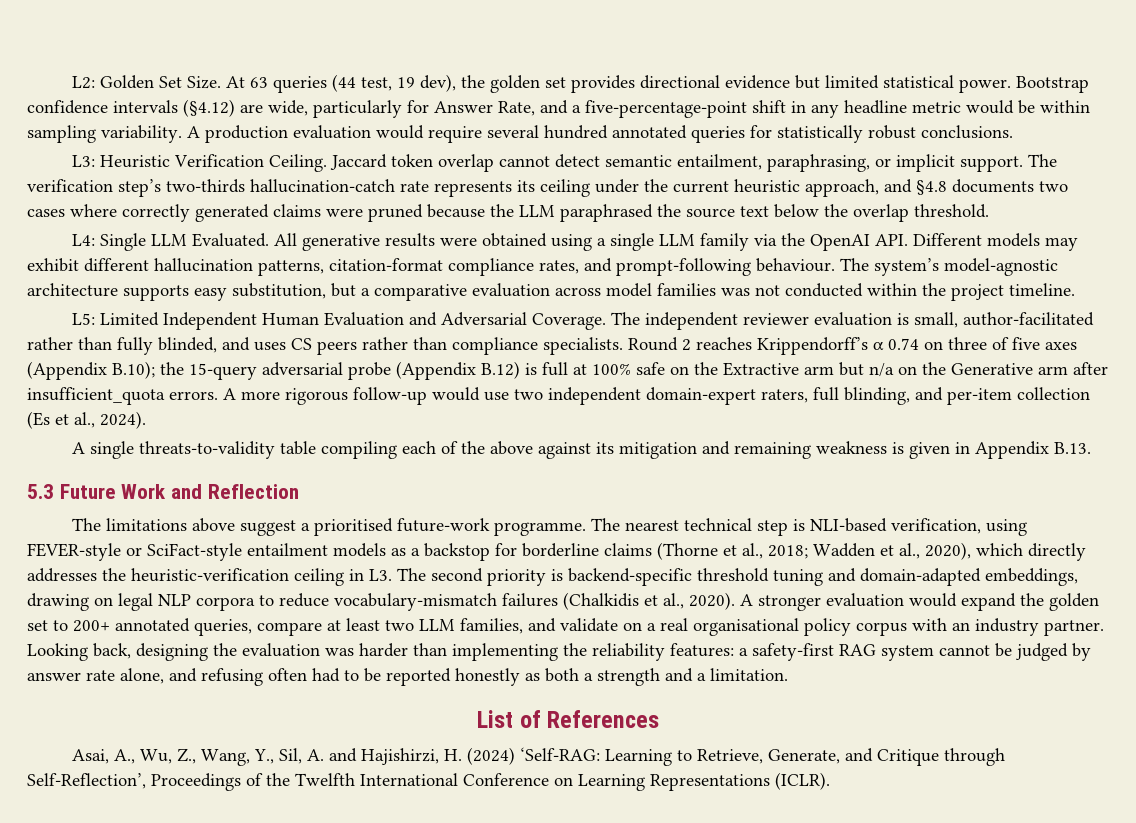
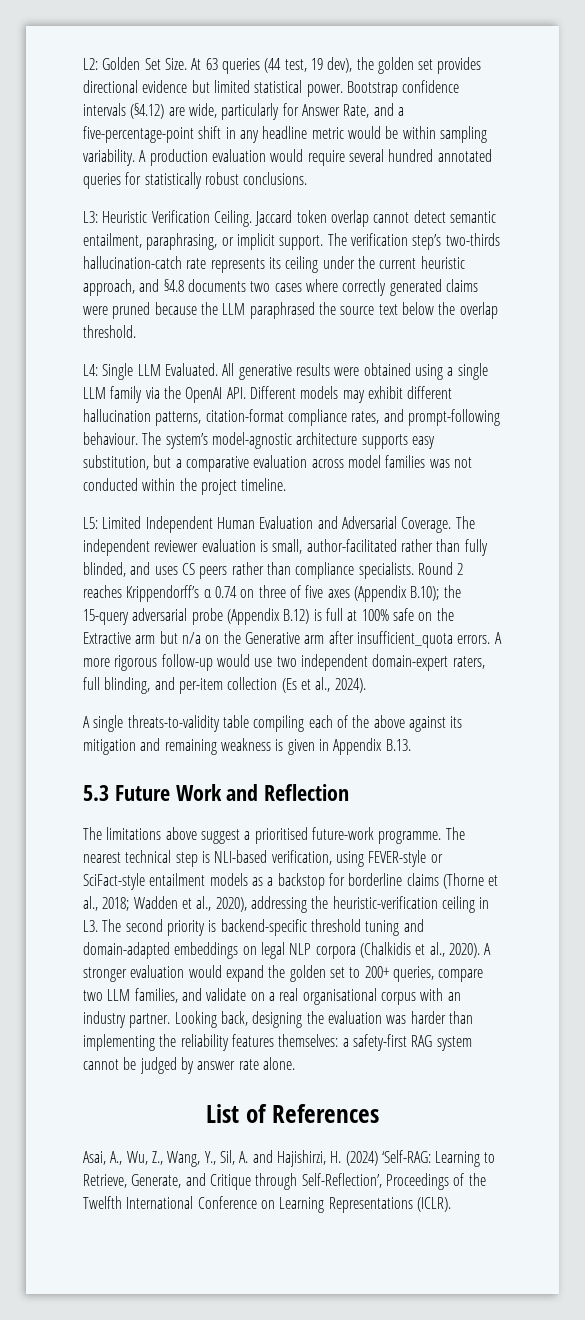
[976,543,1086,561] [27,568,97,582] which directly addresses -> [250,896,307,913] addressing
[985,568,1078,586] [27,593,89,611] embeddings, drawing -> [174,942,239,959] embeddings
[259,593,558,611] to reduce vocabulary-mismatch failures -> (356, 952) none
[115,618,190,632] annotated -> (389, 972) none
[327,618,380,631] at least -> (484, 975) none
[804,618,851,636] policy -> (377, 996) none
[670,643,734,657] features: -> [231,1034,339,1047] features themselves:
[120,668,788,686] alone, and refusing often had to be reported honestly as both a strength and a limitation. -> [262,1057,295,1070] alone.

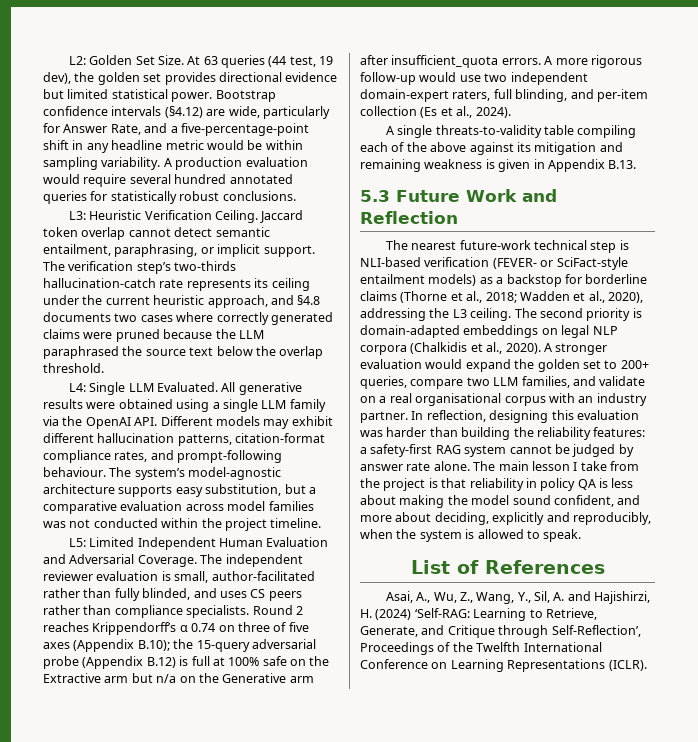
[106,827,465,844] [83,852,121,863] limitations above suggest a prioritised future-work programme. The nearest -> [411,240,531,250] nearest future-work
[271,850,427,867] verification, using FEVER-style -> [424,257,537,269] verification (FEVER-
[209,873,248,886] models -> [428,274,477,286] models)
[332,896,490,913] [83,919,424,936] heuristic-verification ceiling in L3. The second priority is backend-specific threshold tuning and -> [452,308,642,321] L3 ceiling. The second priority is
[174,1011,324,1028] Looking back, designing the -> [411,410,574,423] In reflection, designing this
[83,1034,155,1051] implementing -> [461,427,511,440] building
[231,1034,339,1047] features themselves: -> [593,427,646,437] features:
(295, 1063) none -> [473,461,639,471] [360,478,634,491] [360,495,641,508] [360,512,651,525] [360,529,582,542] The main lesson I take from the project is that reliability in policy QA is less about making the model sound confident, and more about deciding, explicitly and reproducibly, when the system is allowed to speak.

